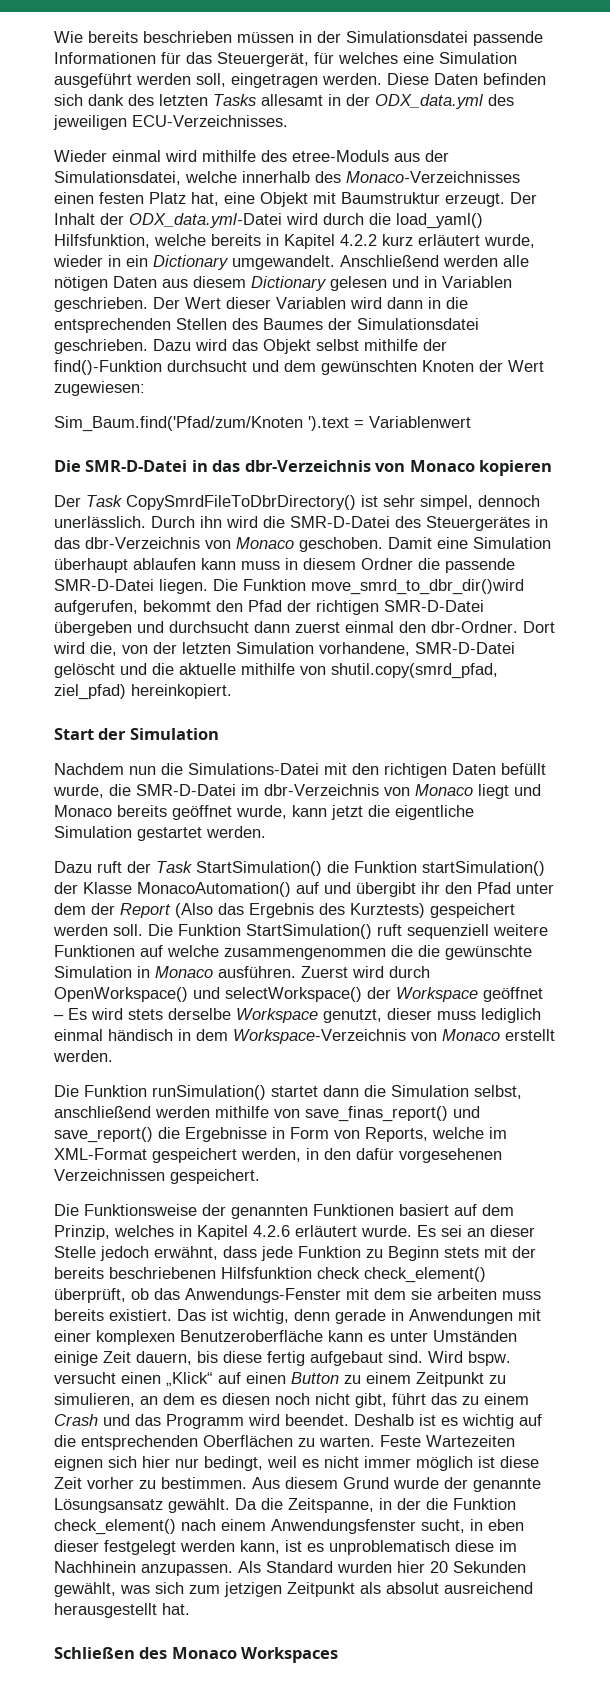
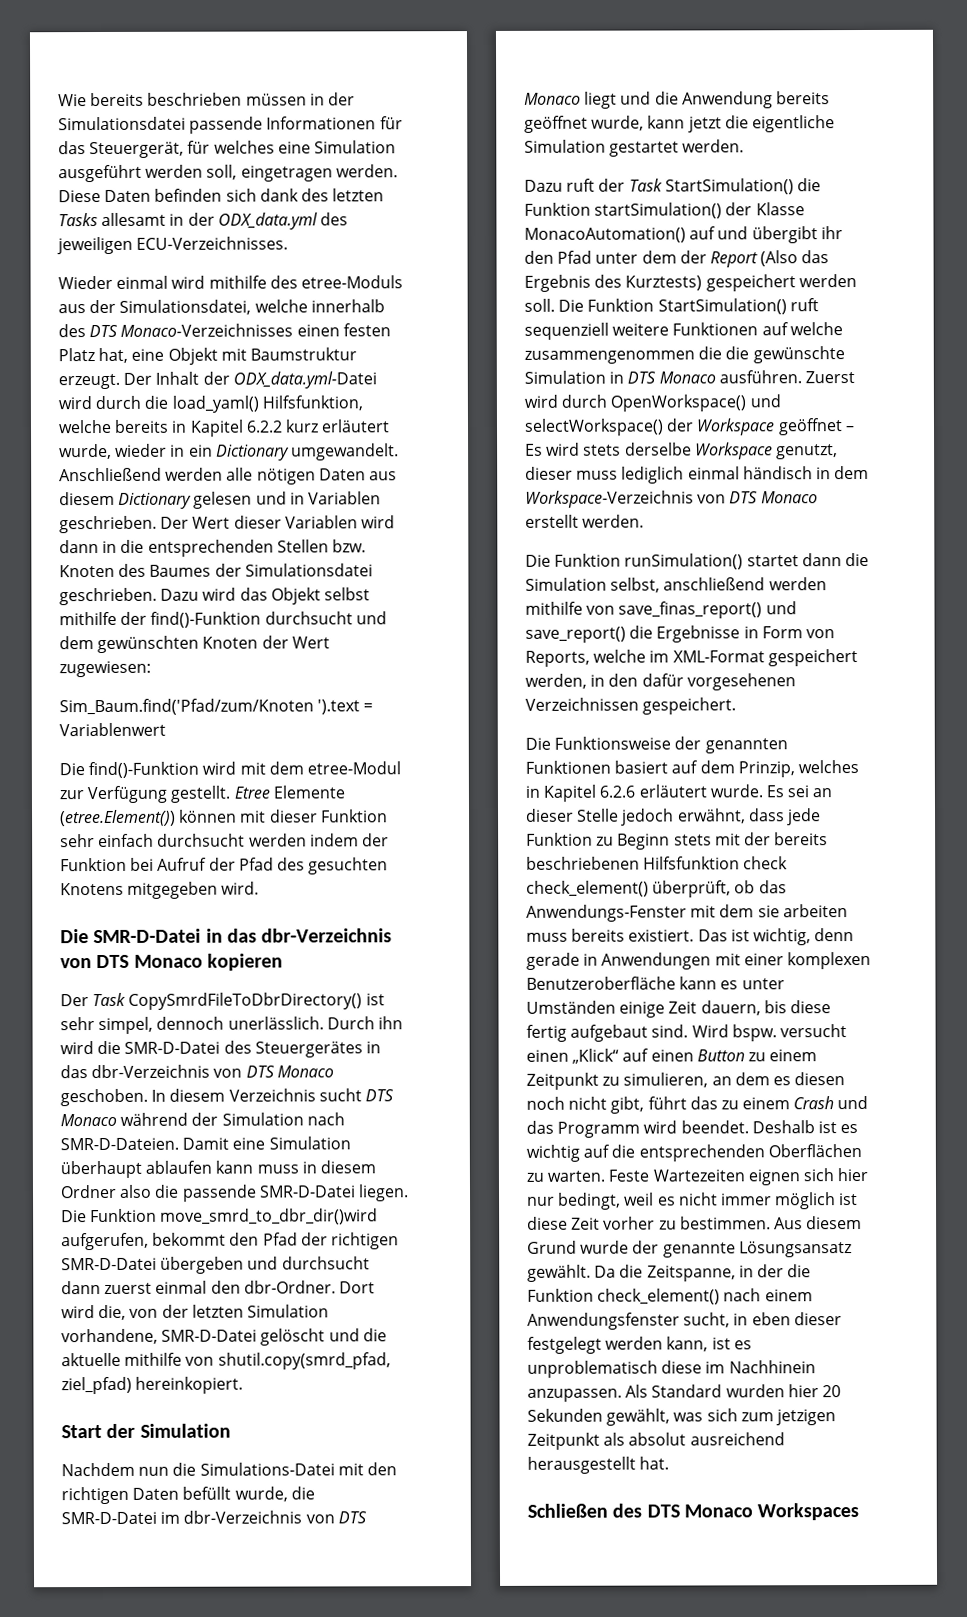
(341, 177) none -> [89,324,119,338] DTS
[340,234,377,246] 4.2.2 -> [245,420,283,433] 6.2.2
(227, 324) none -> [331,539,366,553] [59,564,115,578] bzw. Knoten
(471, 422) none -> [59,761,401,779] [59,785,345,804] [60,809,388,827] [60,833,389,848] [60,857,389,875] [60,881,260,899] // Die find()-Funktion wird mit dem etree-Modul zur Verfügung gestellt. Etree Elemente (etree.Element()) können mit dieser Funktion sehr einfach durchsucht werden indem der Funktion bei Aufruf der Pfad des gesuchten Knotens mitgegeben wird.
(406, 467) none -> [96,954,130,969] DTS
(231, 544) none -> [245,1065,275,1078] DTS
(383, 544) none -> [151,1088,394,1102] [60,1112,345,1127] [60,1137,179,1151] In diesem Verzeichnis sucht DTS Monaco während der Simulation nach SMR-D-Dateien.
(413, 564) none -> [119,1184,153,1198] also
(410, 791) none -> [337,1511,367,1524] DTS
[54,805,112,817] Monaco -> [654,91,773,109] die Anwendung
(150, 972) none -> [627,371,657,384] DTS
(437, 1036) none -> [729,491,759,504] DTS
[253,1225,290,1237] 4.2.6 -> [599,785,636,798] 6.2.6
(168, 1653) none -> [646,1504,680,1518] DTS

